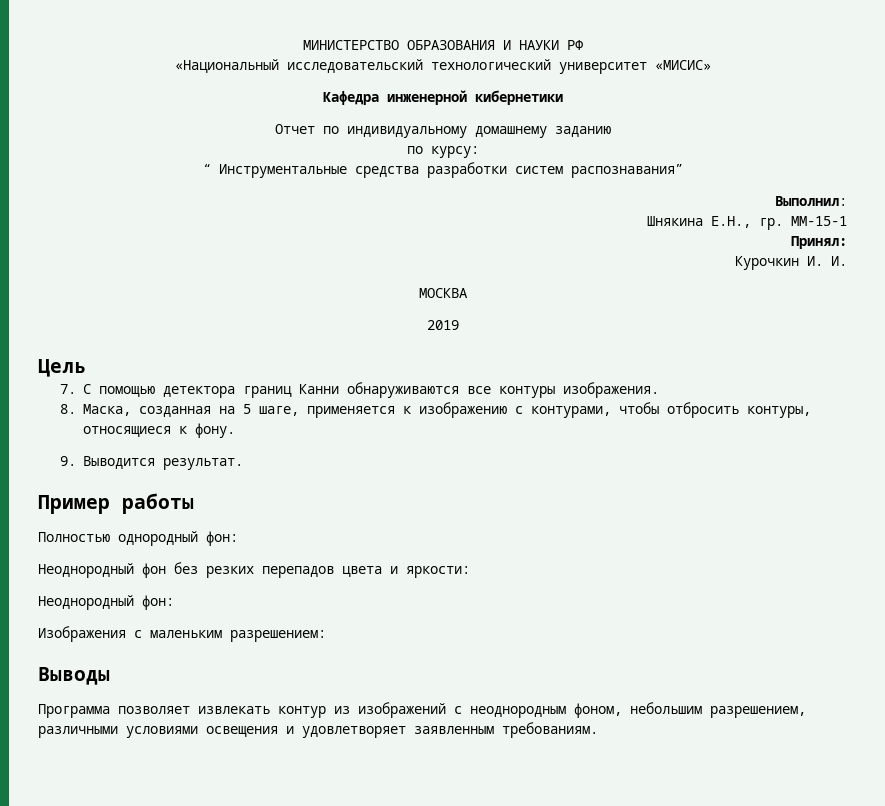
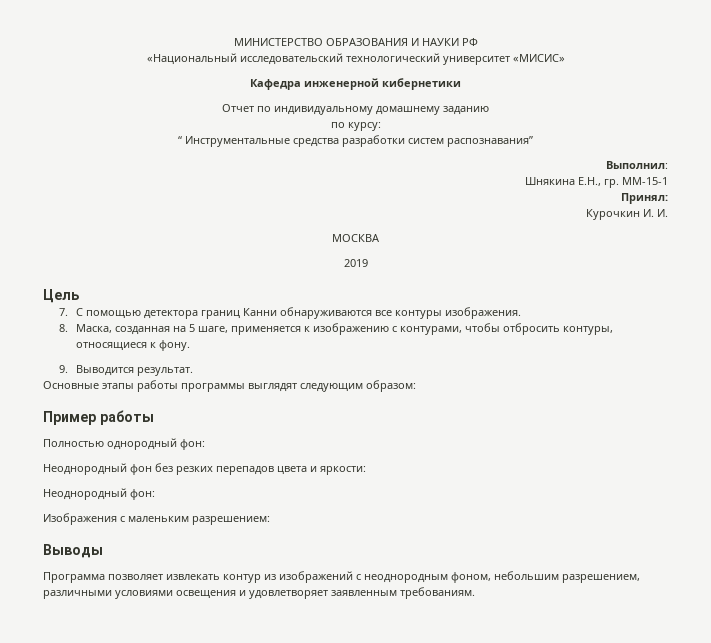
(244, 464) none -> [43,380,416,392] // Основные этапы работы программы выглядят следующим образом:

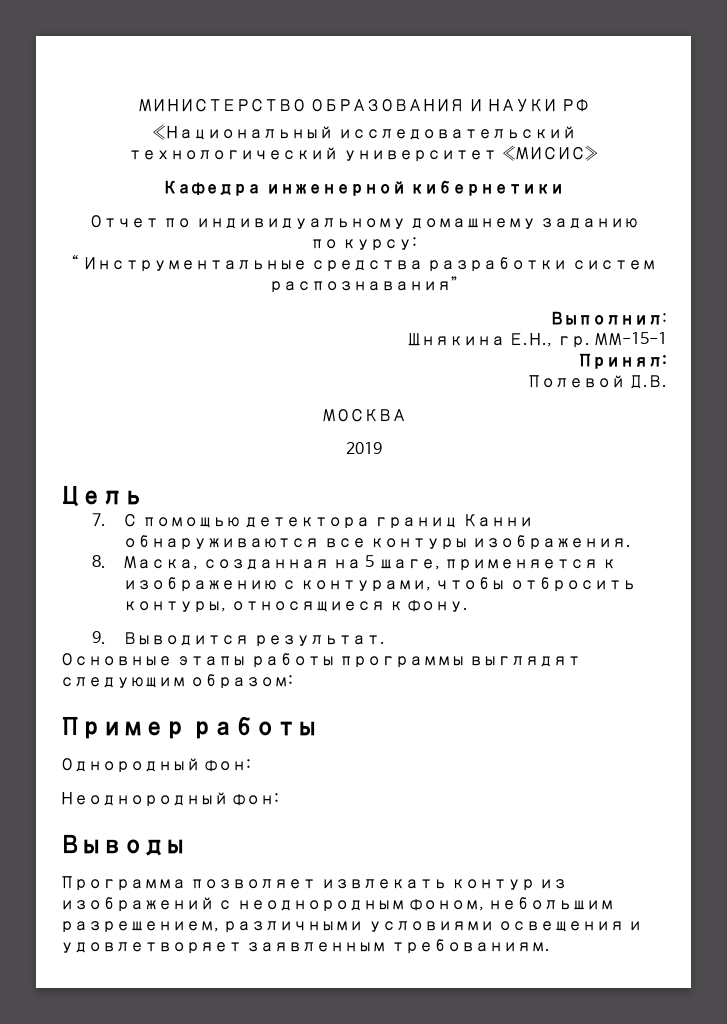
[586,209,668,220] Курочкин И. И. -> [526,375,668,389] Полевой Д.В.
[43,438,177,450] Полностью однородный -> [60,758,200,773] Однородный
[130,463,366,475] [43,488,155,500] [43,513,270,525] фон без резких перепадов цвета и яркости: // Неоднородный фон: // Изображения с маленьким разрешением: -> [232,793,280,806] фон:

